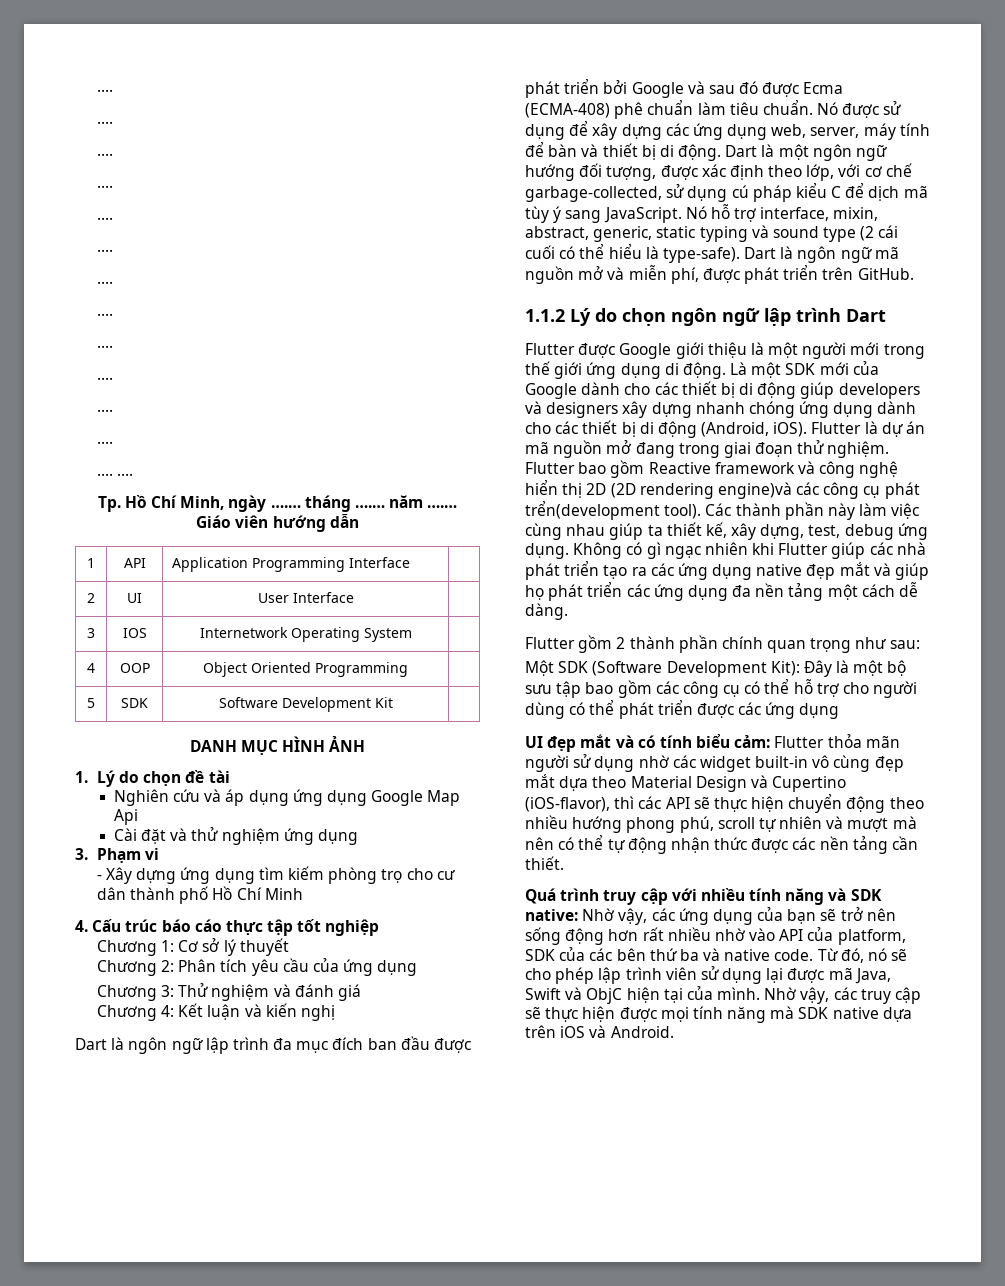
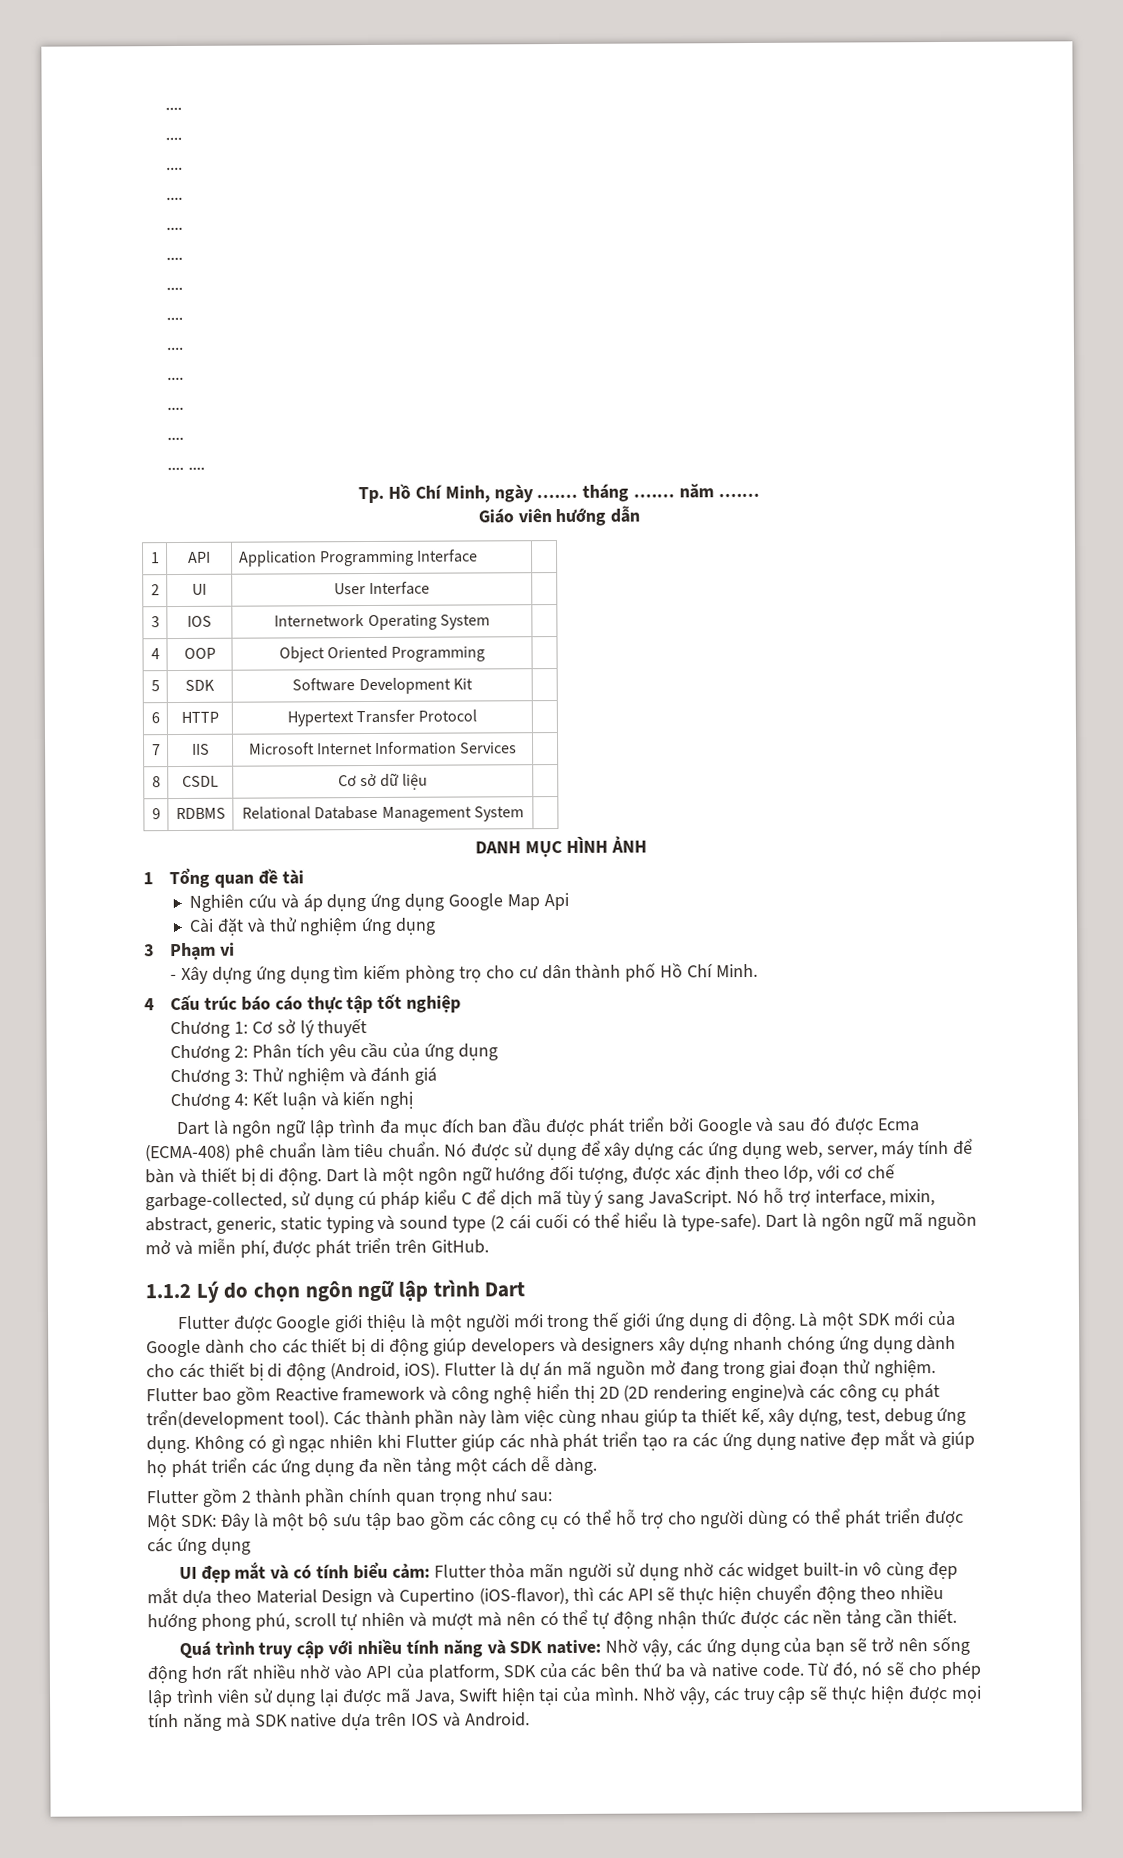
(393, 702) none -> [150,712,160,724] [180,711,219,723] [286,709,478,727] [151,744,161,756] [191,743,210,755] [248,741,518,755] [151,776,161,788] [182,775,219,787] [337,772,429,790] [151,808,161,820] [175,807,226,820] [242,805,524,822] // 6 | HTTP | Hypertext Transfer Protocol | // 7 | IIS | Microsoft Internet Information Services | // 8 | CSDL | Cơ sở dữ liệu | // 9 | RDBMS | Relational Database Management System |
[75,770,182,787] 1. Lý do chọn -> [143,867,255,889] 1 Tổng quan
[75,848,88,860] 3. -> [144,944,155,957] 3
[264,888,303,900] [75,920,88,932] Minh // 4. -> [715,963,758,978] [144,998,155,1011] Minh. // 4
[558,661,800,677] SDK (Software Development Kit): -> [180,1514,217,1528] SDK:
[565,987,623,1004] và ObjC -> (498, 1695) none
[560,1026,586,1038] iOS -> [411,1713,440,1726] IOS

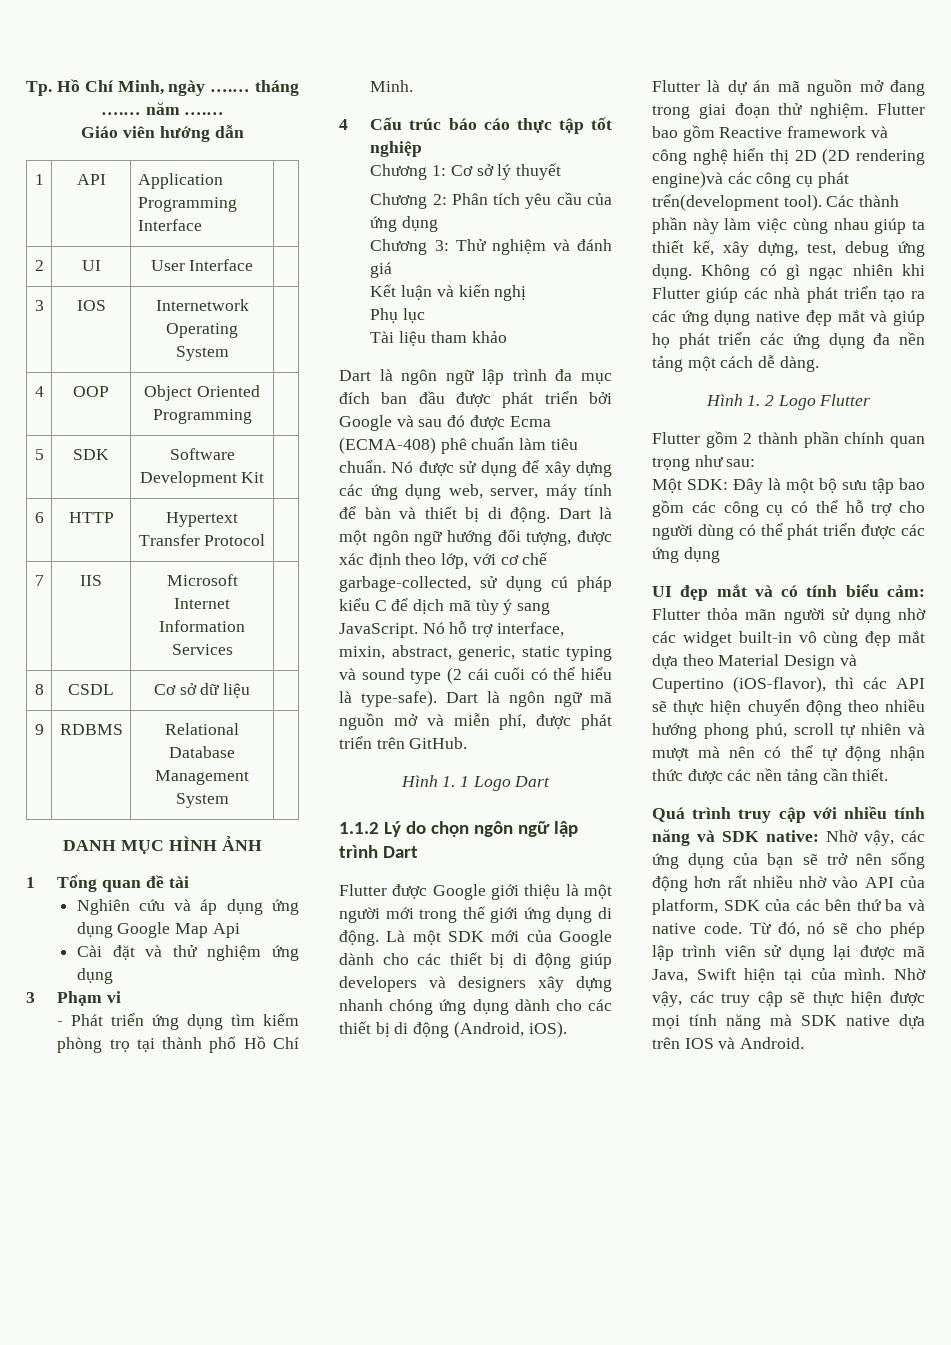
[165,106,183,111] [165,136,183,141] [166,166,184,171] [166,196,184,201] [166,226,184,231] [166,256,184,261] [166,286,184,291] [166,316,184,321] [166,346,184,351] [167,376,185,381] [167,406,185,411] [167,436,185,441] [167,466,206,471] .... // .... // .... // .... // .... // .... // .... // .... // .... // .... // .... // .... // .... .... // -> (26, 88) none
[181,966,252,984] Xây dựng -> [71,1013,145,1026] Phát triển
[485,964,572,980] cho cư dân -> [136,1038,155,1052] tại
[170,1092,249,1111] Chương 4: -> (393, 270) none
(414, 1100) none -> [370,308,426,323] [370,331,507,346] // Phụ lục // Tài liệu tham khảo
(489, 1246) none -> [400,775,551,791] // Hình 1. 1 Logo Dart
(598, 1466) none -> [705,394,871,410] // Hình 1. 2 Logo Flutter

